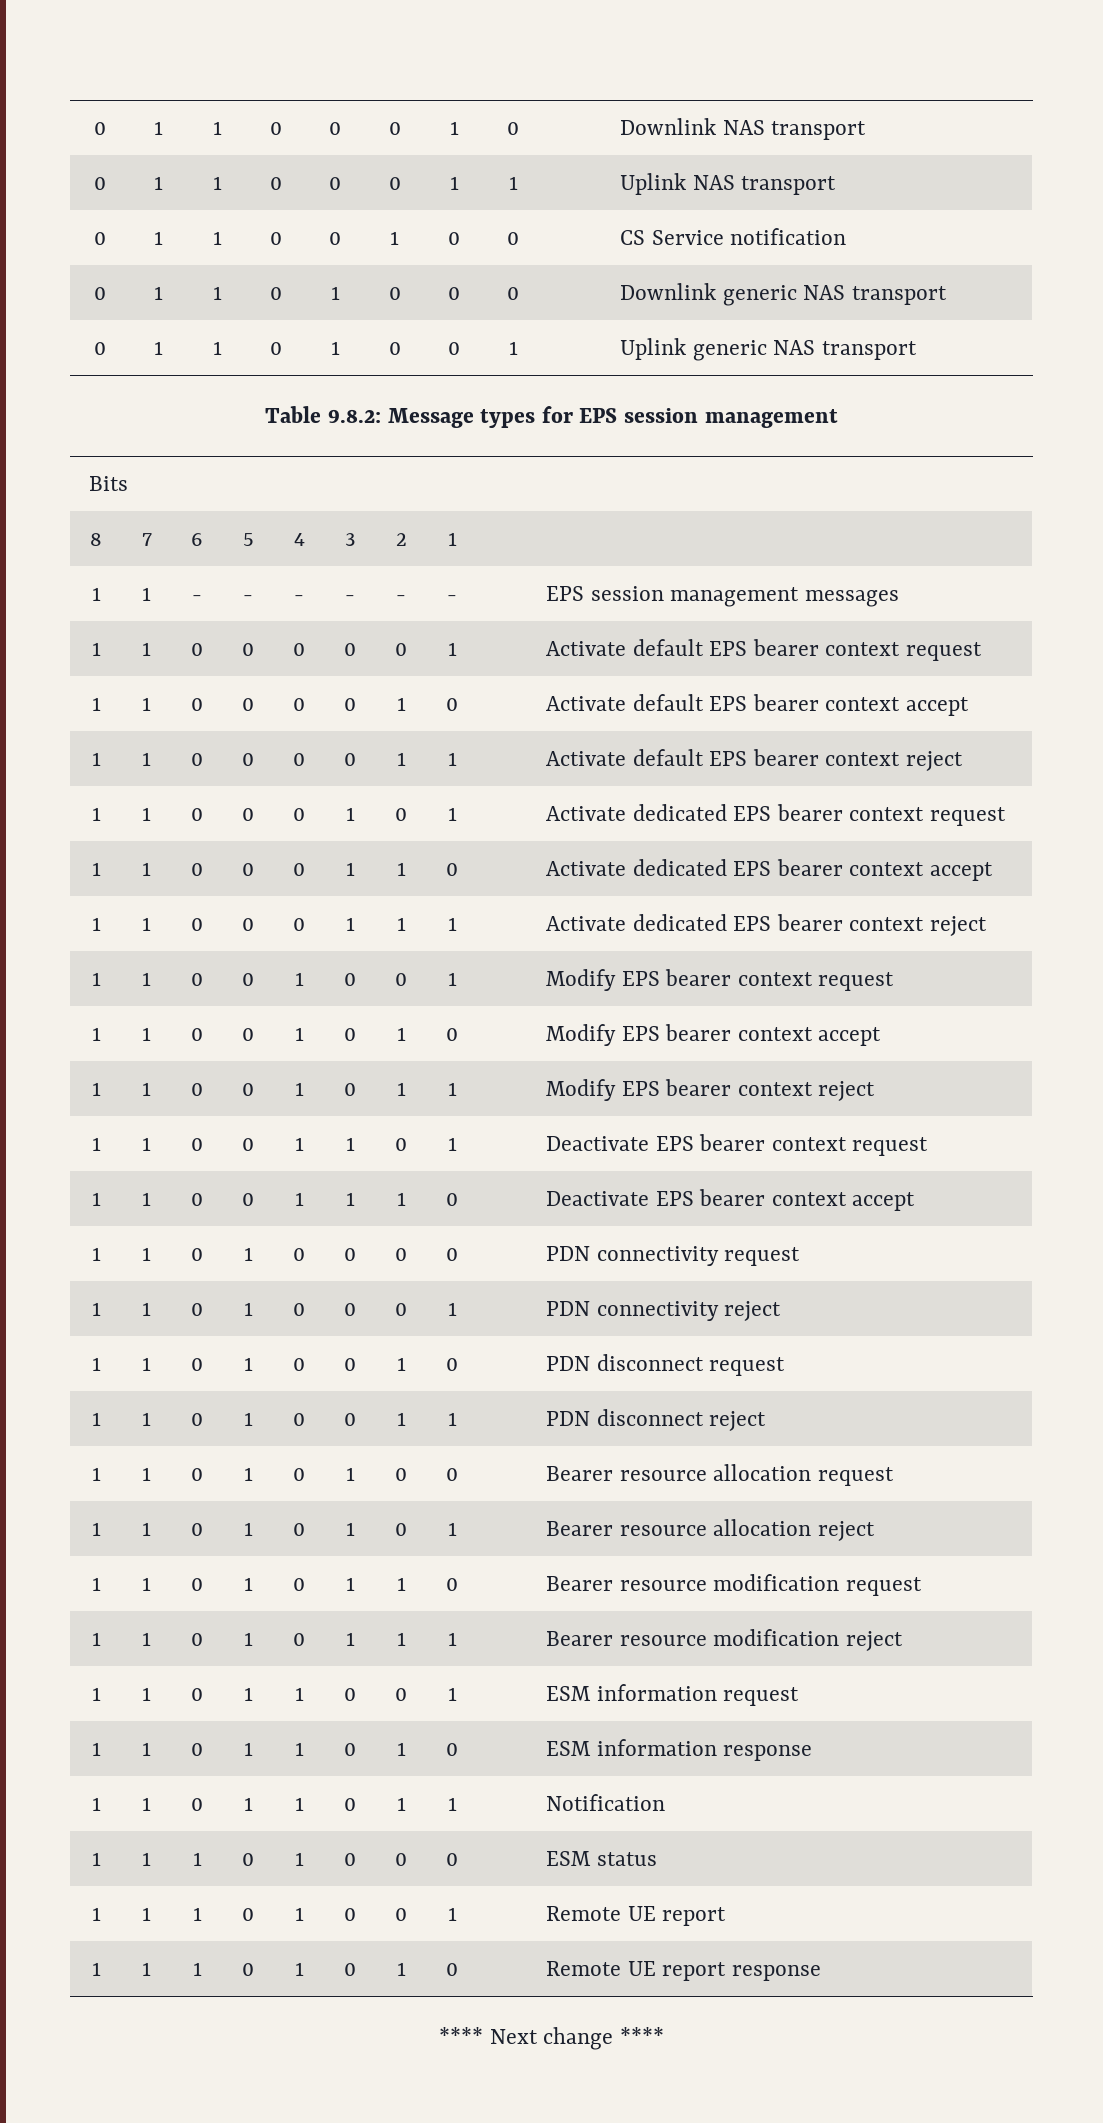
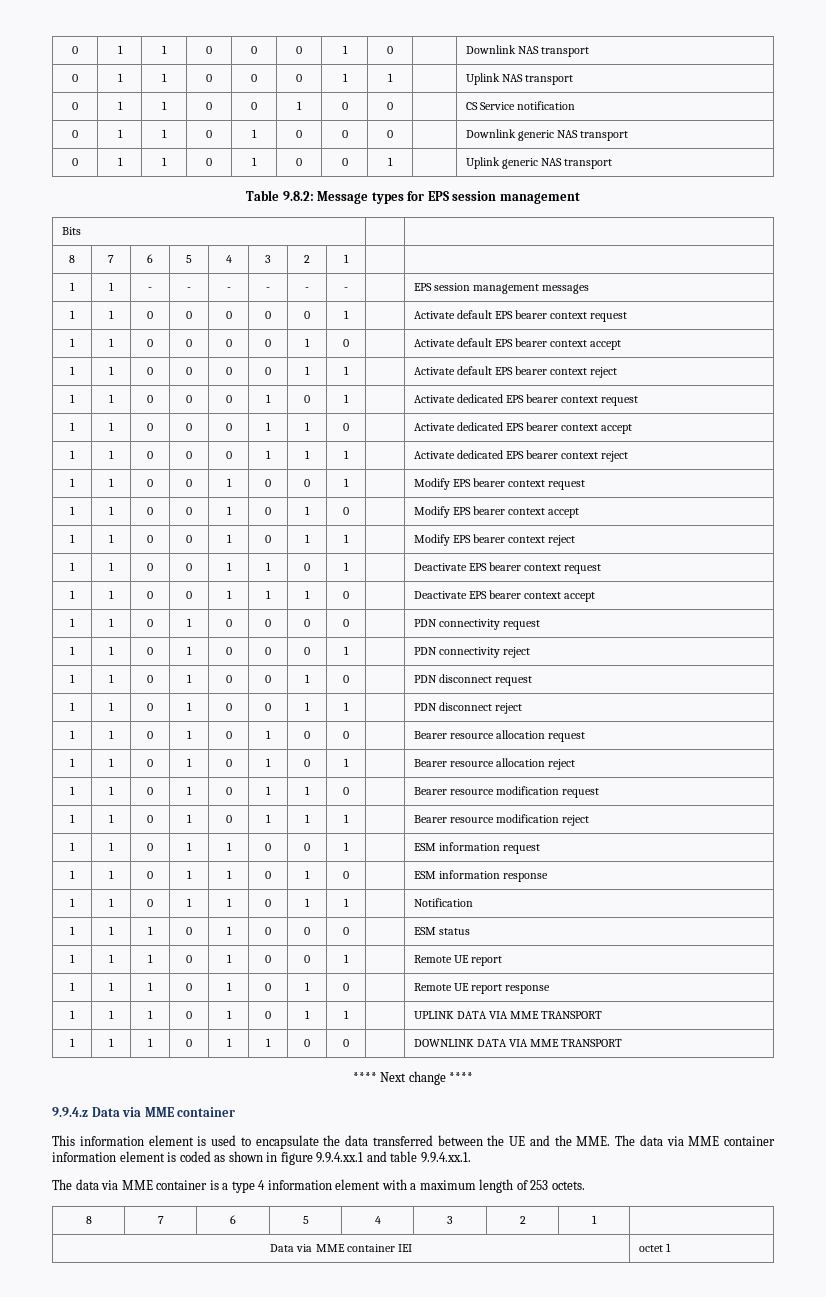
[439,2027,664,2050] // **** Next change **** -> [70,1010,75,1019] [109,1010,114,1019] [148,1010,153,1019] [186,1011,192,1019] [226,1010,232,1019] [265,1011,271,1019] [305,1010,310,1019] [344,1010,349,1019] [413,1011,603,1019] [70,1038,75,1047] [109,1038,114,1047] [148,1038,153,1047] [186,1039,192,1047] [226,1038,232,1047] [266,1038,271,1047] [304,1039,310,1047] [343,1039,349,1047] [413,1039,623,1047] [352,1071,474,1085] [52,1107,236,1117] [52,1135,775,1149] [52,1151,471,1165] [52,1179,585,1193] [85,1216,92,1224] [157,1216,164,1224] [230,1215,236,1224] [302,1216,309,1224] [374,1216,381,1224] [447,1216,453,1224] [519,1216,526,1224] [592,1215,597,1224] [270,1244,412,1252] [638,1243,671,1252] // 1 | 1 | 1 | 0 | 1 | 0 | 1 | 1 | | UPLINK DATA VIA MME TRANSPORT // 1 | 1 | 1 | 0 | 1 | 1 | 0 | 0 | | DOWNLINK DATA VIA MME TRANSPORT // **** Next change **** // 9.9.4.z Data via MME container // This information element is used to encapsulate the data transferred between the UE and the MME. The data via MME container information element is coded as shown in figure 9.9.4.xx.1 and table 9.9.4.xx.1. // The data via MME container is a type 4 information element with a maximum length of 253 octets. // 8 | 7 | 6 | 5 | 4 | 3 | 2 | 1 | // Data via MME container IEI | octet 1

